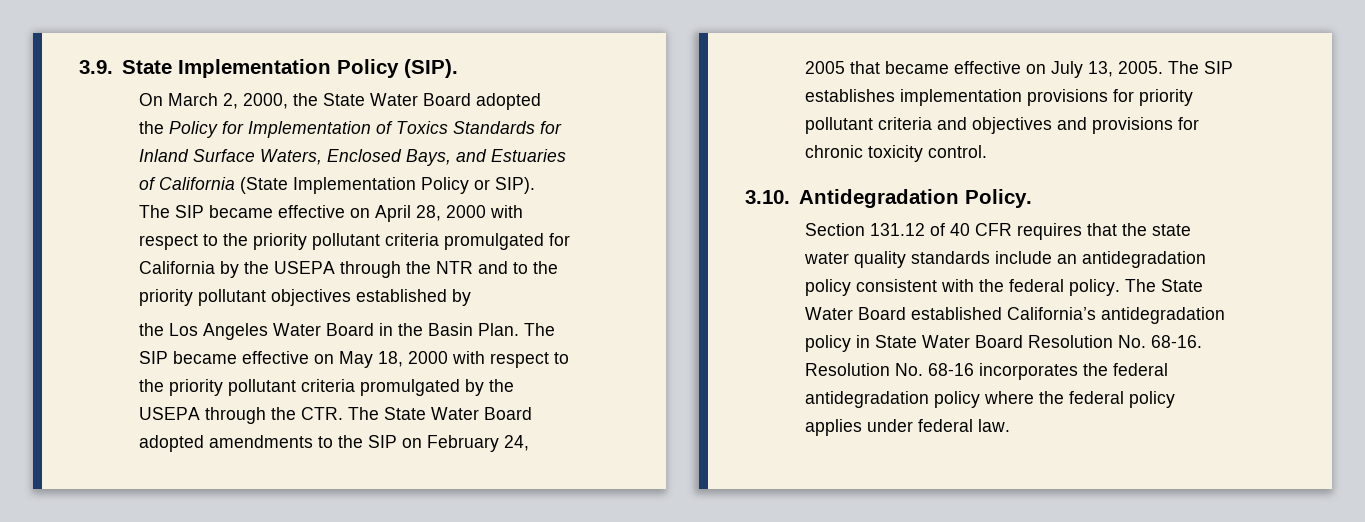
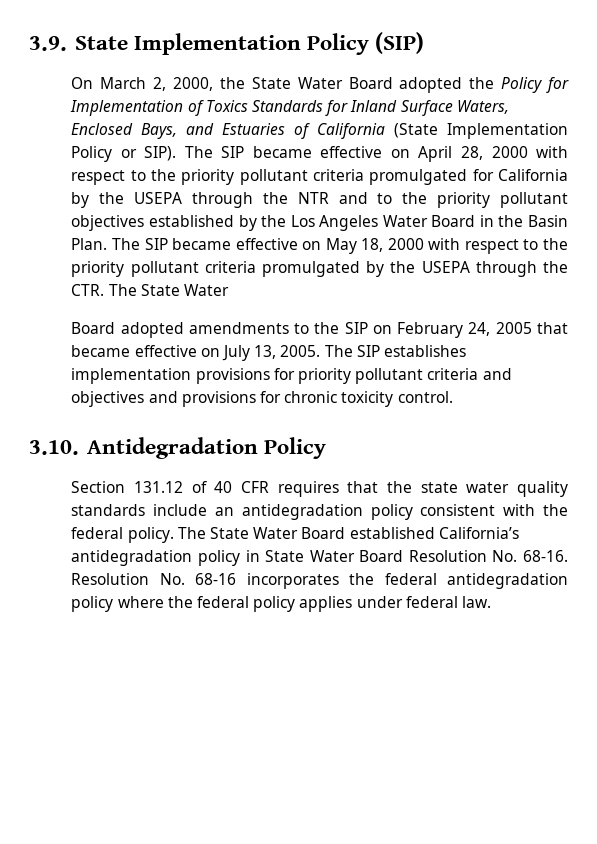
[403,59,458,78] (SIP). -> [374,32,424,54] (SIP)
(472, 297) // -> (257, 223) none
(480, 413) none -> (229, 290) //
[964,189,1032,208] Policy. -> [263,437,326,459] Policy

